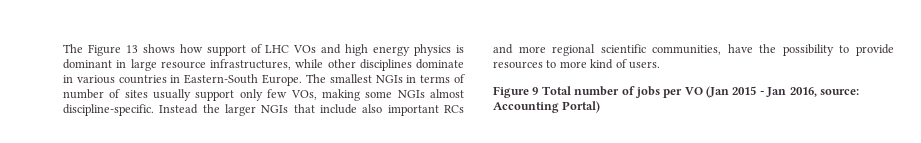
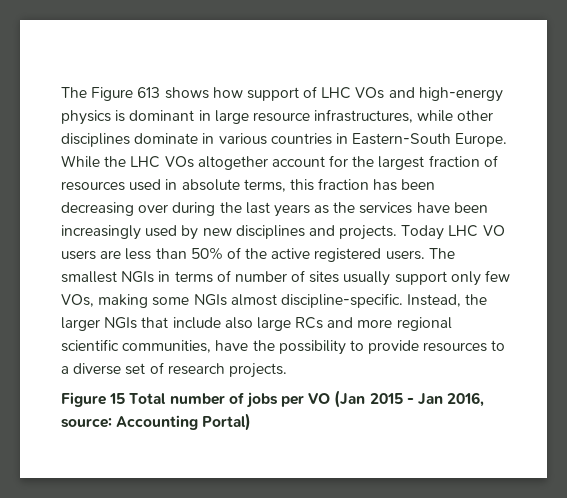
[125,45,138,53] 13 -> [137,87,161,98] 613
[345,44,411,56] high energy -> [418,87,503,102] high-energy
(303, 80) none -> [61,155,498,170] [61,178,436,192] [61,202,488,217] [61,225,505,240] [61,247,425,262] While the LHC VOs altogether account for the largest fraction of resources used in absolute terms, this fraction has been decreasing over during the last years as the services have been increasingly used by new disciplines and projects. Today LHC VO users are less than 50% of the active registered users.
[159,104,199,114] Instead -> [407,294,462,307] Instead,
[387,105,439,116] important -> [256,317,291,331] large
[559,59,660,69] [493,86,539,98] more kind of users. // Figure 9 -> [61,362,287,378] [61,392,126,407] a diverse set of research projects. // Figure 15

